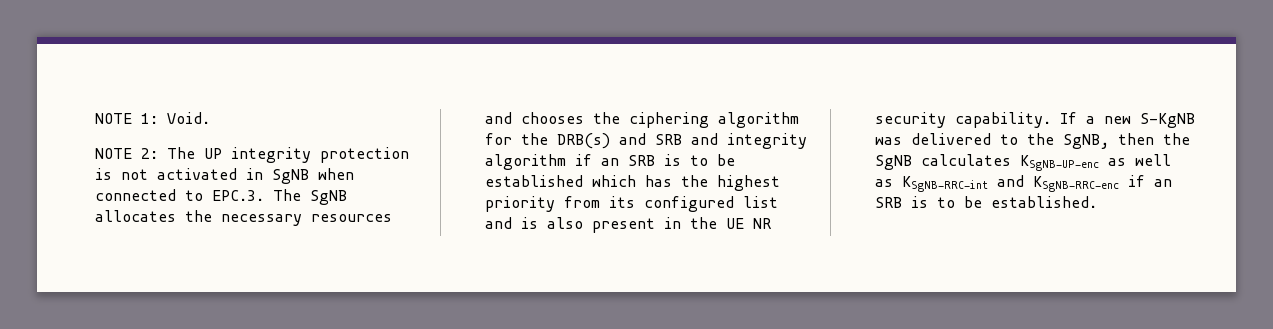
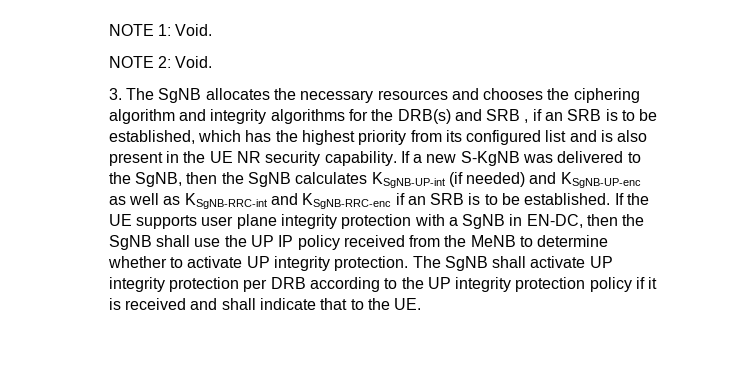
[167,147,410,163] [95,168,355,184] [95,189,265,201] The UP integrity protection is not activated in SgNB when connected to EPC.3. -> [175,56,213,68] [108,88,122,100] Void. // 3.
(800, 120) none -> [178,109,345,124] and integrity algorithms
[691,133,808,149] [485,154,736,170] [485,175,584,187] and integrity algorithm if an SRB is to be established -> [524,109,658,123] [108,130,195,144] , if an SRB is to be established,
(1012, 160) none -> [371,172,557,188] KSgNB-UP-int (if needed) and
(1098, 202) none -> [614,193,650,205] [108,214,645,229] [108,235,609,250] [107,256,613,271] [108,277,658,292] [108,298,422,310] If the UE supports user plane integrity protection with a SgNB in EN-DC, then the SgNB shall use the UP IP policy received from the MeNB to determine whether to activate UP integrity protection. The SgNB shall activate UP integrity protection per DRB according to the UP integrity protection policy if it is received and shall indicate that to the UE.

